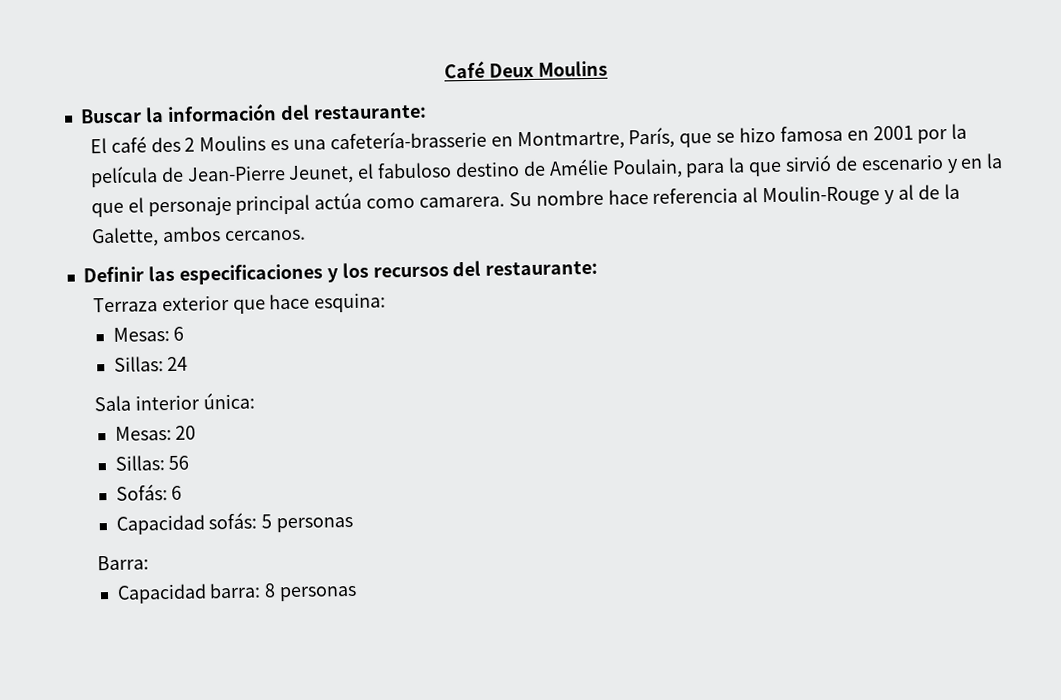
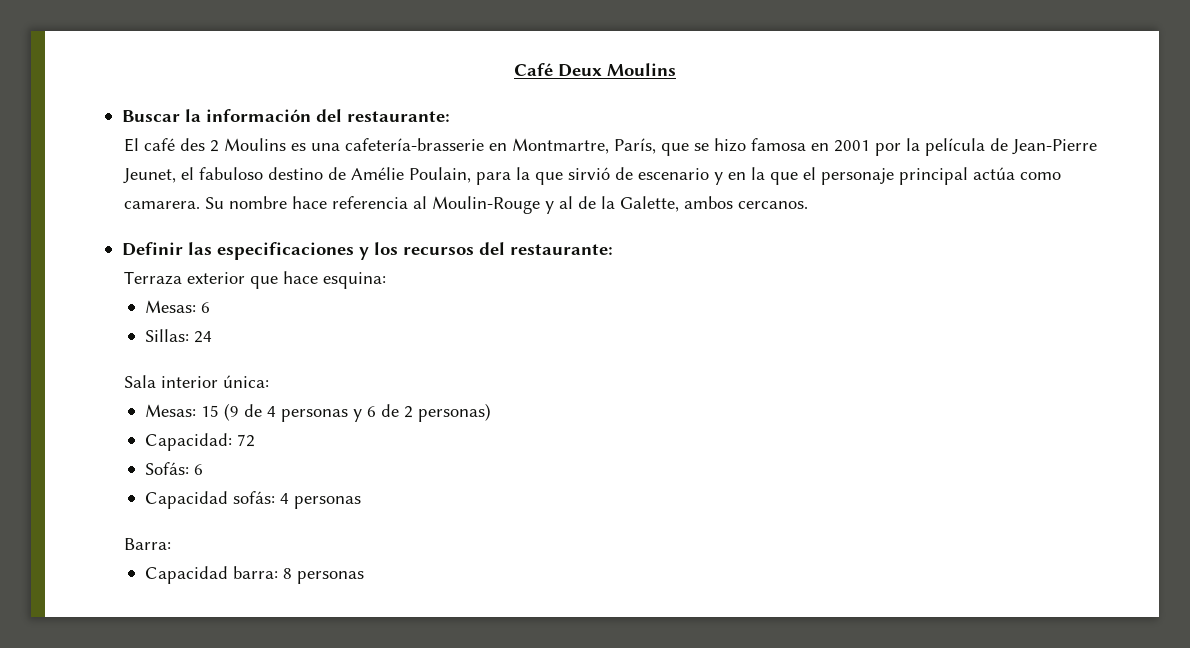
[175,425,197,440] [114,455,190,471] 20 // Sillas: 56 -> [200,403,491,422] [144,433,255,451] 15 (9 de 4 personas y 6 de 2 personas) // Capacidad: 72
[261,514,273,529] 5 -> [279,493,289,504] 4

